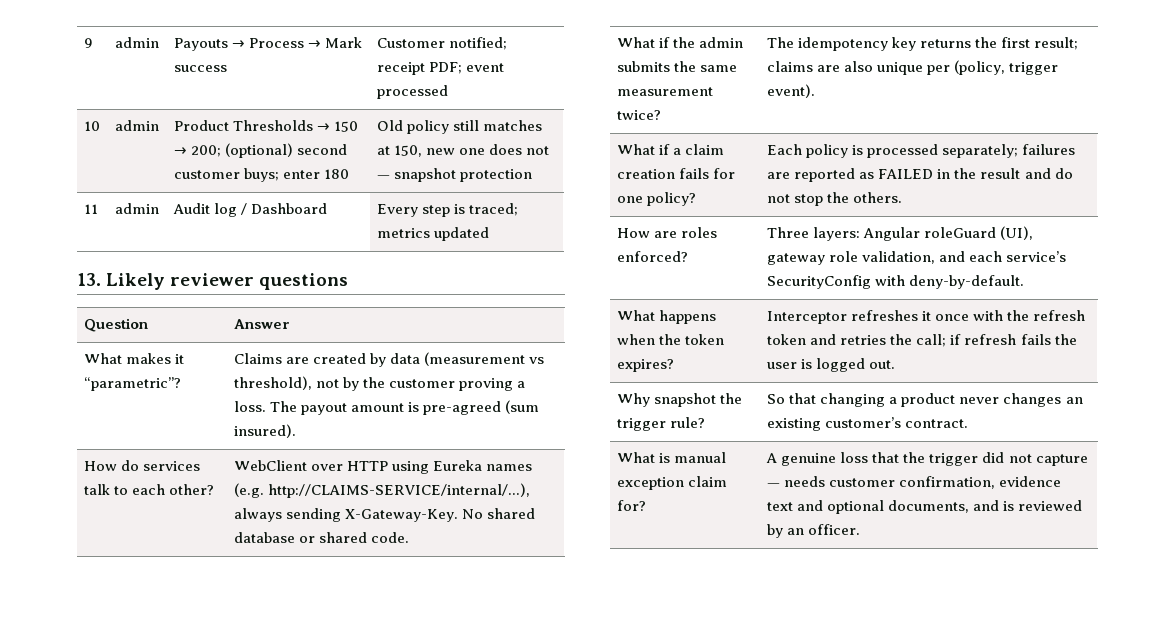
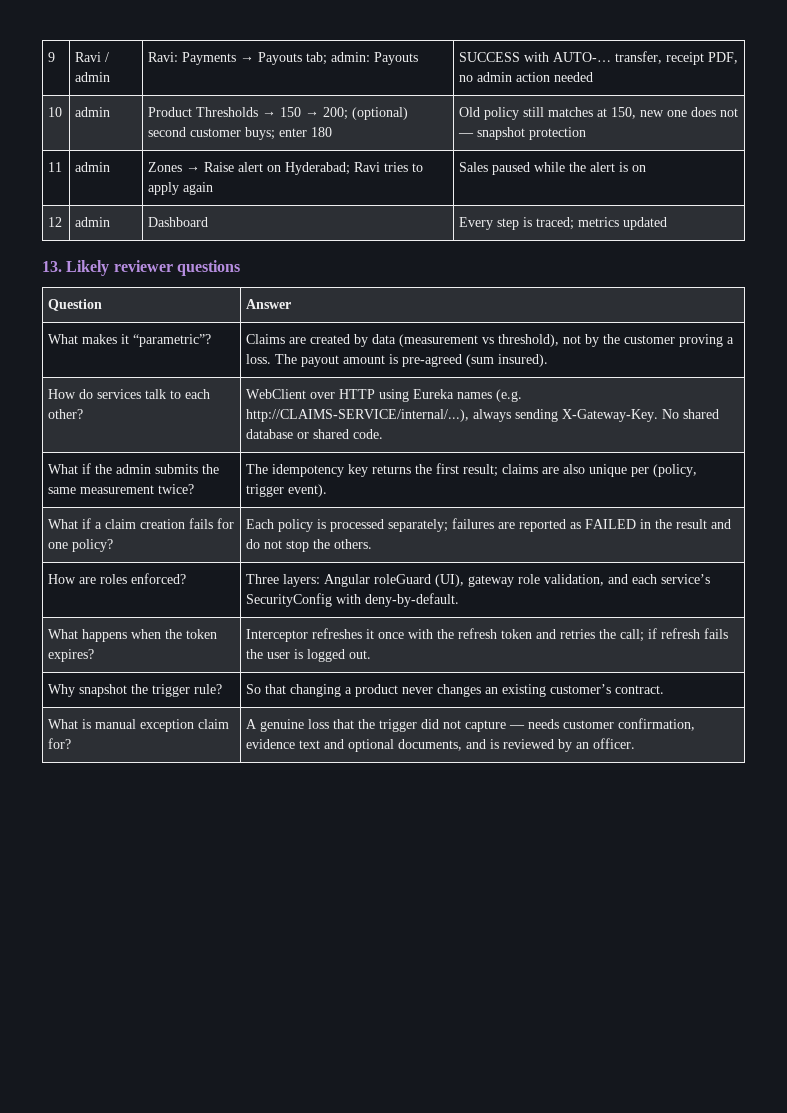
[115,37,160,48] [174,37,363,51] [174,65,228,72] [377,37,508,50] [377,62,505,75] [377,85,449,99] admin | Payouts → Process → Mark success | Customer notified; receipt PDF; event processed -> [75,52,110,62] [75,72,111,82] [148,52,419,65] [459,51,739,65] [459,72,594,82] Ravi / admin | Ravi: Payments → Payouts tab; admin: Payouts | SUCCESS with AUTO-… transfer, receipt PDF, no admin action needed
[173,203,248,217] Audit log / -> [148,162,424,175] [148,182,214,195] [459,162,647,175] [48,217,63,227] [75,217,111,227] Zones → Raise alert on Hyderabad; Ravi tries to apply again | Sales paused while the alert is on // 12 | admin |

